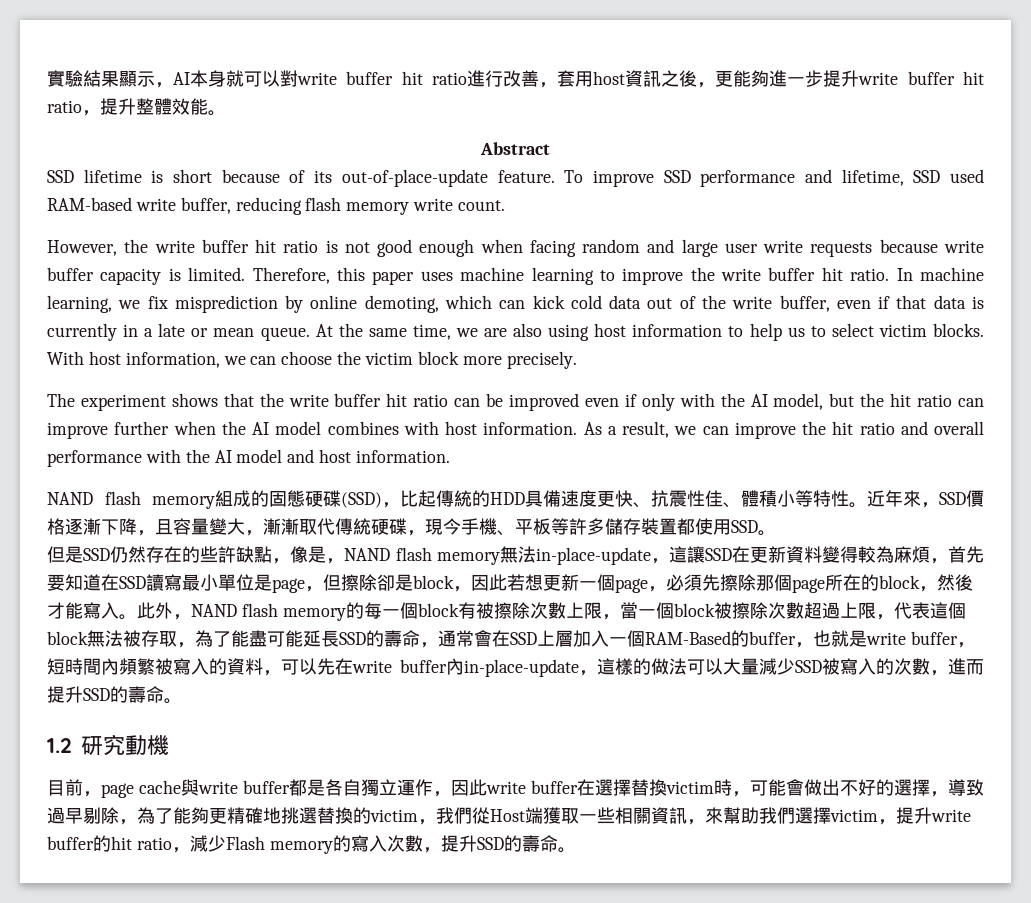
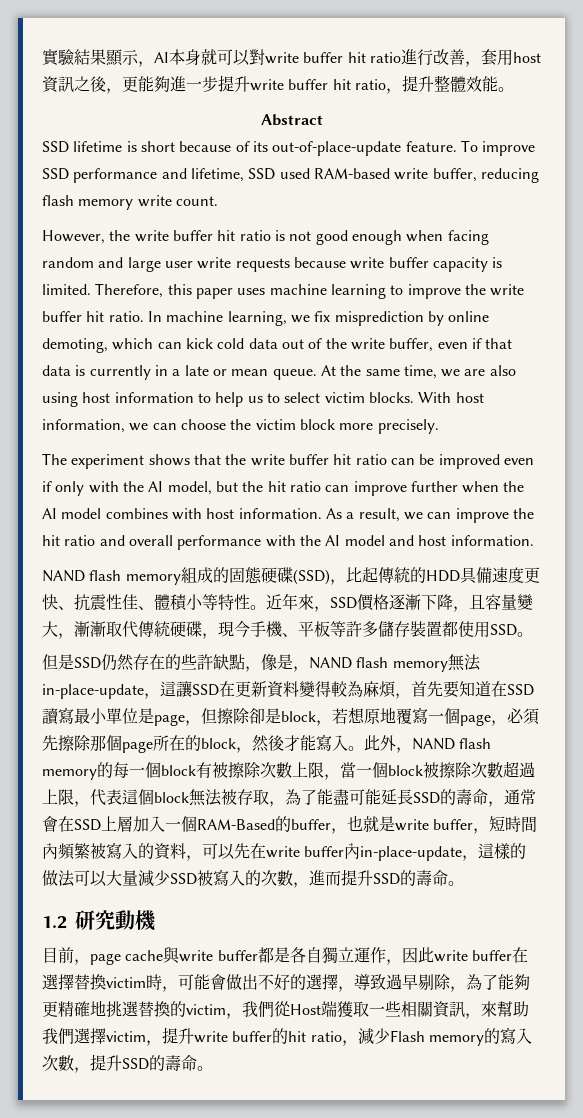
[471,574,579,591] 因此若想更新 -> [332,707,428,724] 若想原地覆寫

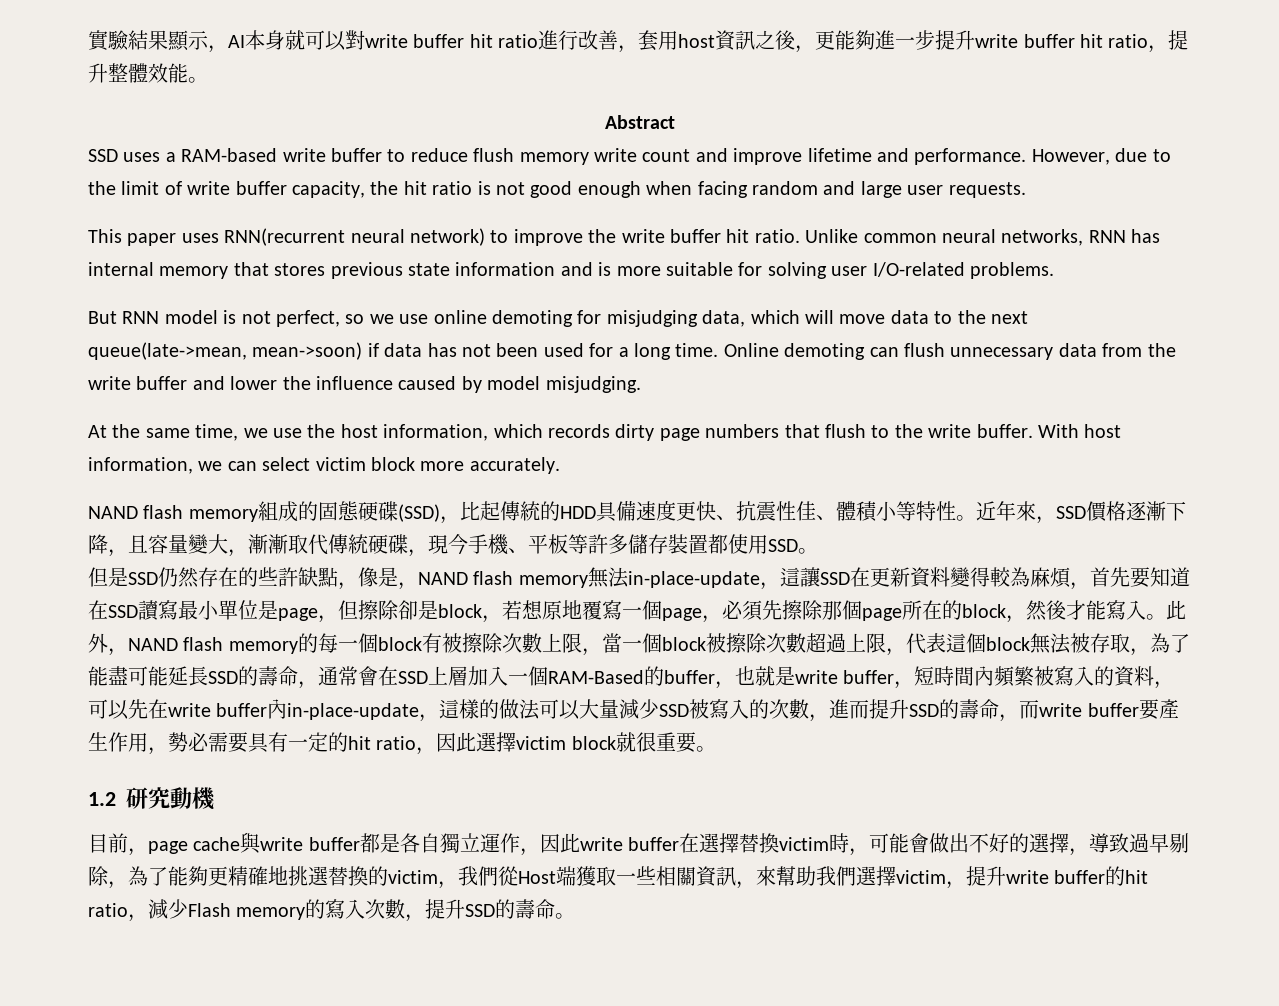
[73,140,536,156] [42,168,539,183] [42,195,218,210] [42,230,213,244] lifetime is short because of its out-of-place-update feature. To improve SSD performance and lifetime, SSD used RAM-based write buffer, reducing flash memory write count. // However, the write buffer -> [123,148,1171,165] [88,181,399,198] uses a RAM-based write buffer to reduce flush memory write count and improve lifetime and performance. However, due to the limit of write buffer capacity, the
[197,257,503,272] [42,283,386,299] write requests because write buffer capacity is limited. Therefore, this paper uses machine learning -> [948,182,1026,198] [88,228,485,246] requests. // This paper uses RNN(recurrent neural network)
[147,311,490,326] [42,338,513,353] [42,365,317,380] In machine learning, we fix misprediction by online demoting, which can kick cold data out of the write buffer, even if that data is currently in a late or mean queue. -> [805,229,1161,246] [88,262,1054,279] [88,310,1028,327] [88,342,1176,360] [88,376,641,393] Unlike common neural networks, RNN has internal memory that stores previous state information and is more suitable for solving user I/O-related problems. // But RNN model is not perfect, so we use online demoting for misjudging data, which will move data to the next queue(late->mean, mean->soon) if data has not been used for a long time. Online demoting can flush unnecessary data from the write buffer and lower the influence caused by model misjudging. //
[464,365,516,376] [42,392,414,407] are also using host information to help us to select victim blocks. -> [273,424,1033,441] use the host information, which records dirty page numbers that flush to the write buffer.
[180,419,252,430] choose the -> [262,457,311,471] select
[377,419,439,434] [42,453,534,469] [42,481,525,496] [42,508,534,523] [42,535,534,550] precisely. // The experiment shows that the write buffer hit ratio can be improved even if only with the AI model, but the hit ratio can improve further when the AI model combines with host information. As a result, we can improve the hit ratio and overall performance with the AI model and host information. -> [469,457,560,474] accurately.
(448, 878) none -> [999,699,1179,722] [88,732,696,755] ，而write buffer要產生作用，勢必需要具有一定的hit ratio，因此選擇victim block就很重要

